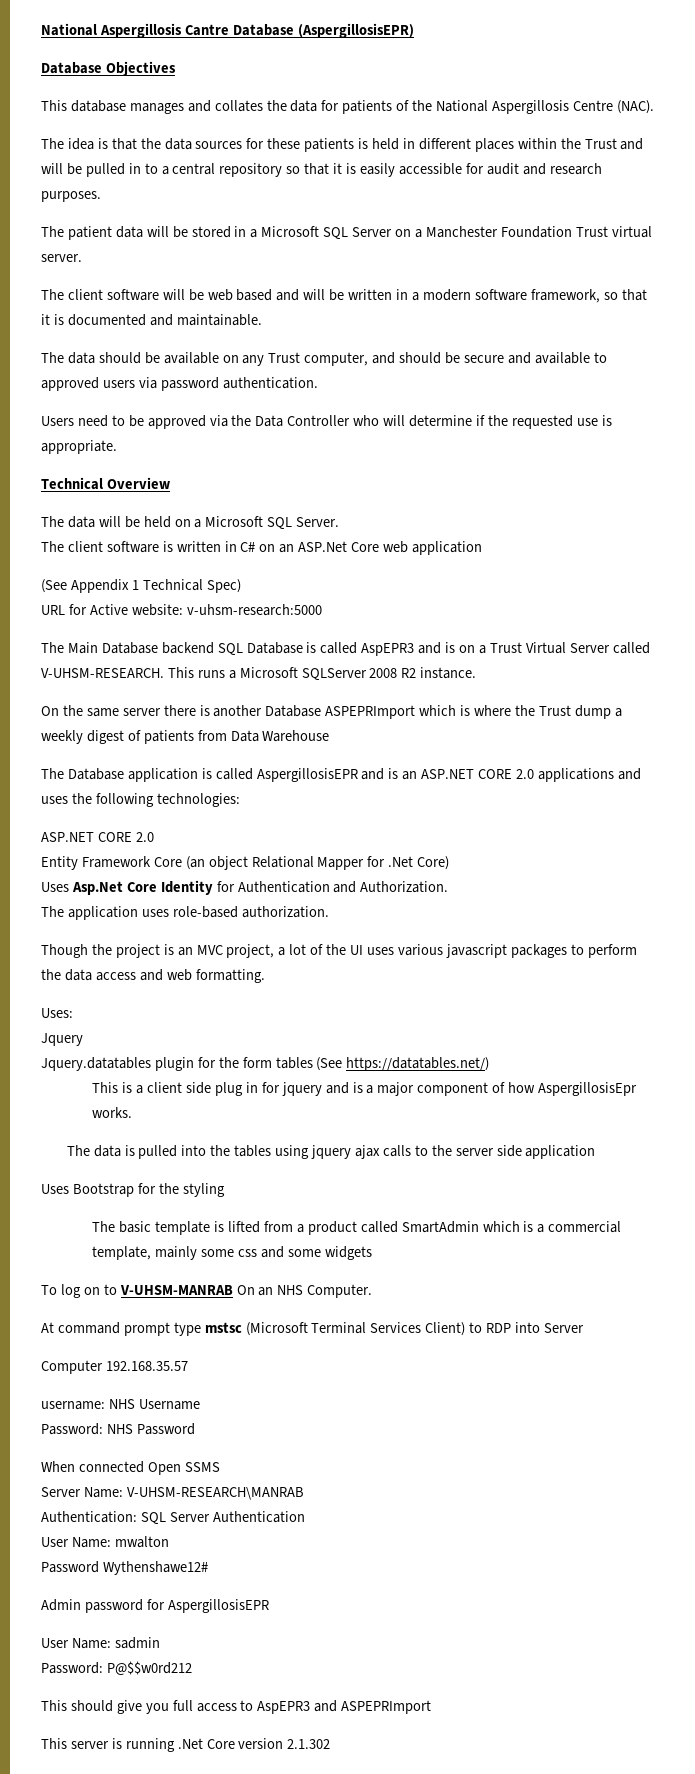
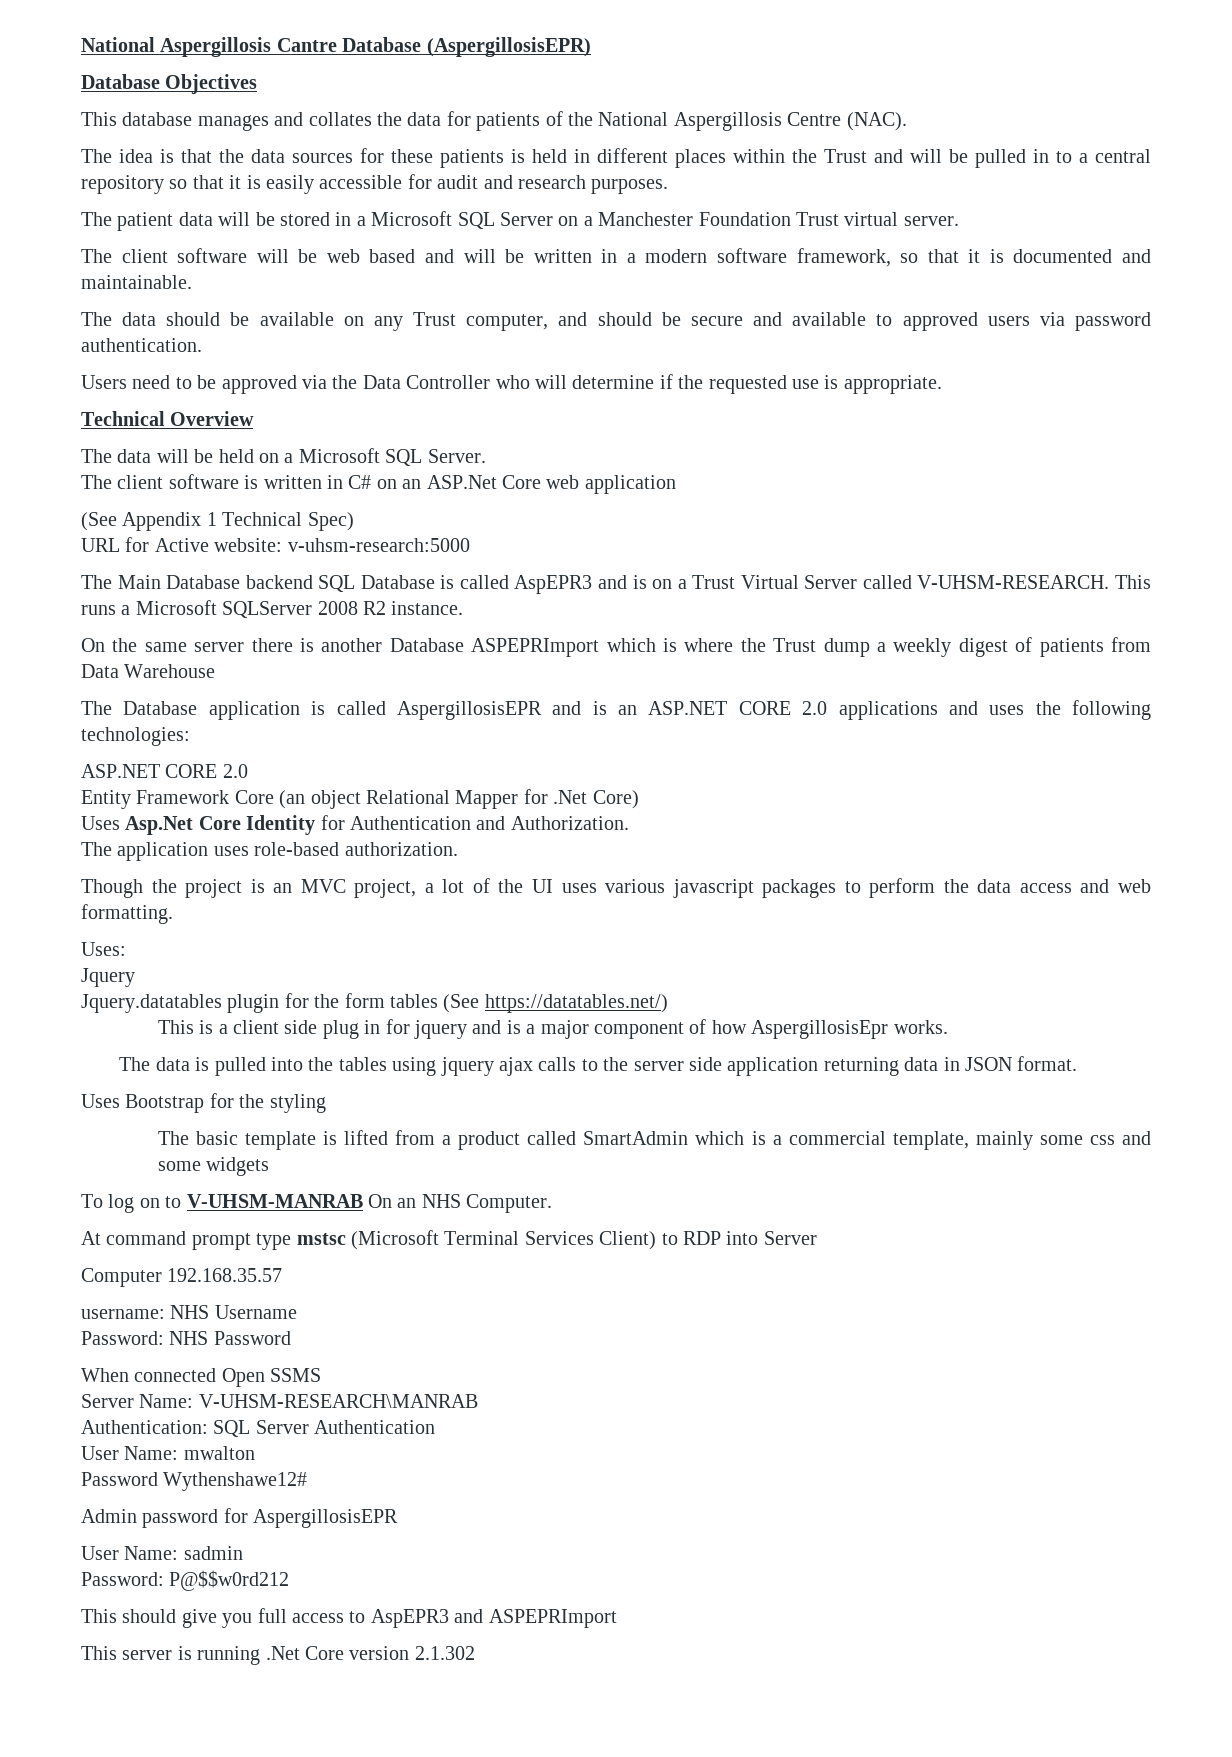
(596, 1152) none -> [823,1056,1078,1076] returning data in JSON format.

